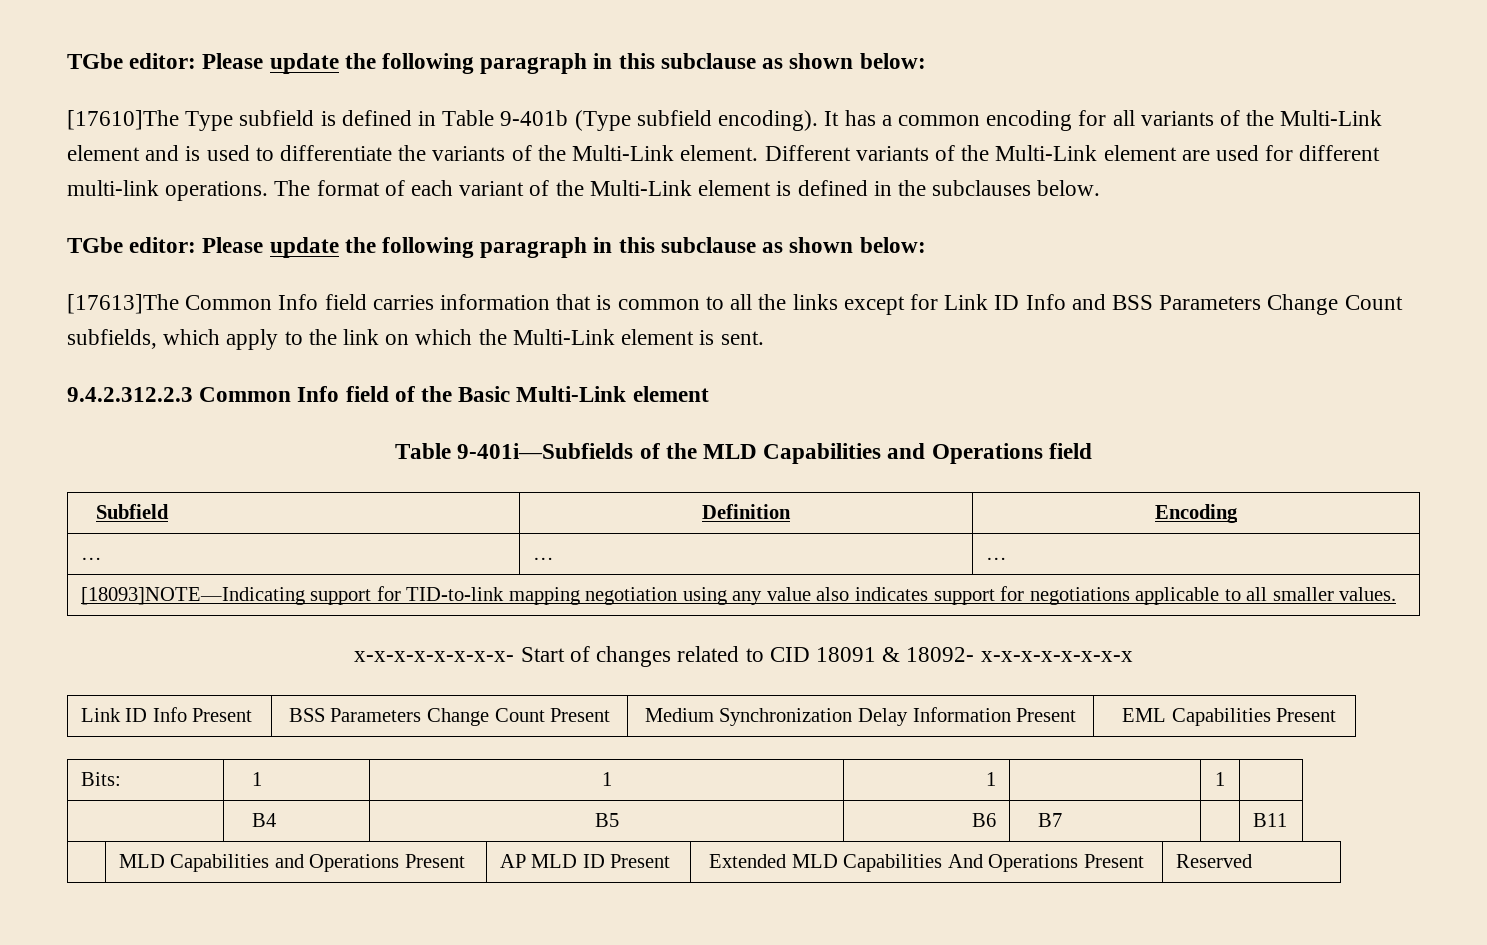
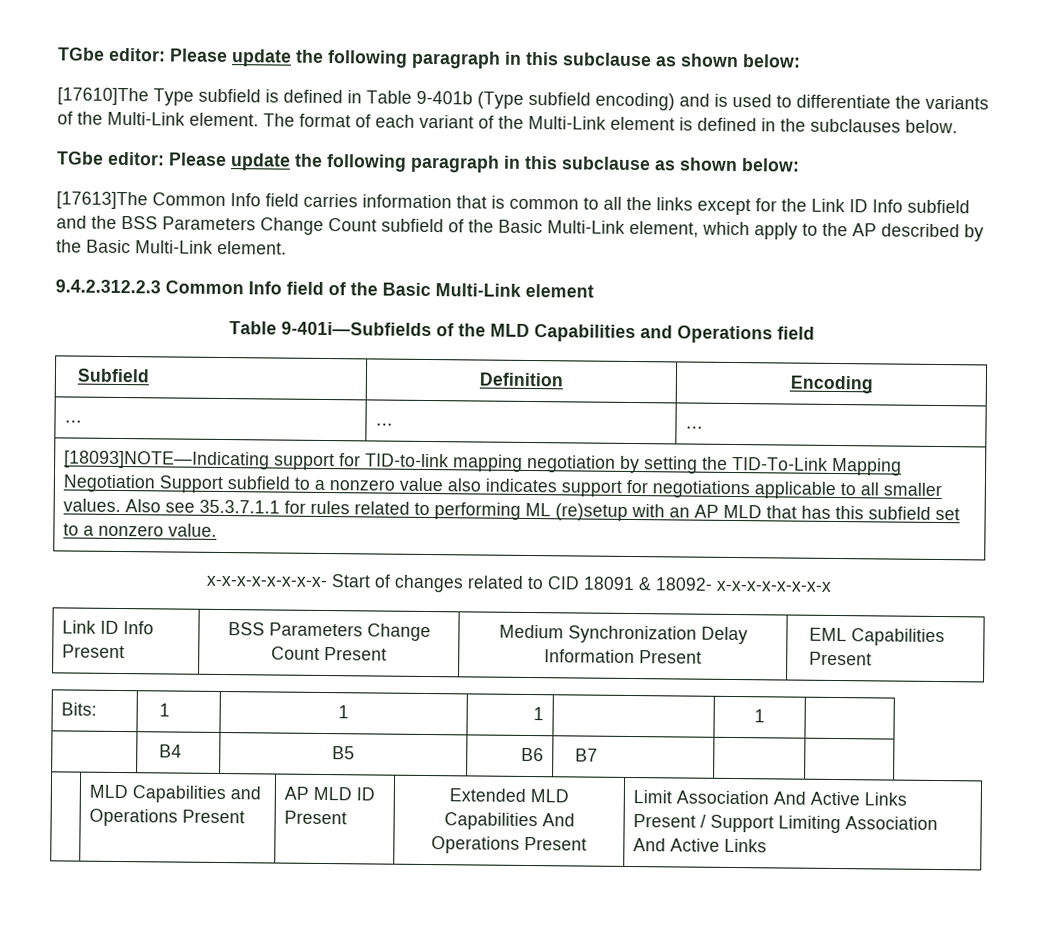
[718,110,1383,131] [67,145,140,161] encoding). It has a common encoding for all variants of the Multi-Link element -> [595,92,675,111] encoding)
[764,145,1381,161] [67,180,269,201] Different variants of the Multi-Link element are used for different multi-link operations. -> (259, 119) none
[944,294,1403,315] [67,329,764,350] Link ID Info and BSS Parameters Change Count subfields, which apply to the link on which the Multi-Link element is sent. -> [781,198,970,214] [56,215,984,242] [56,239,287,255] the Link ID Info subfield and the BSS Parameters Change Count subfield of the Basic Multi-Link element, which apply to the AP described by the Basic Multi-Link element.
[682,587,763,605] using any -> [620,455,903,476] [63,474,396,494] by setting the TID-To-Link Mapping Negotiation Support subfield to a nonzero
(1397, 594) none -> [125,499,961,521] [63,523,218,537] Also see 35.3.7.1.1 for rules related to performing ML (re)setup with an AP MLD that has this subfield set to a nonzero value.
[1252,813,1287,827] B11 -> (599, 755) none
[1175,854,1252,868] Reserved -> [633,790,908,806] [633,814,939,834] [633,838,768,853] Limit Association And Active Links Present / Support Limiting Association And Active Links

